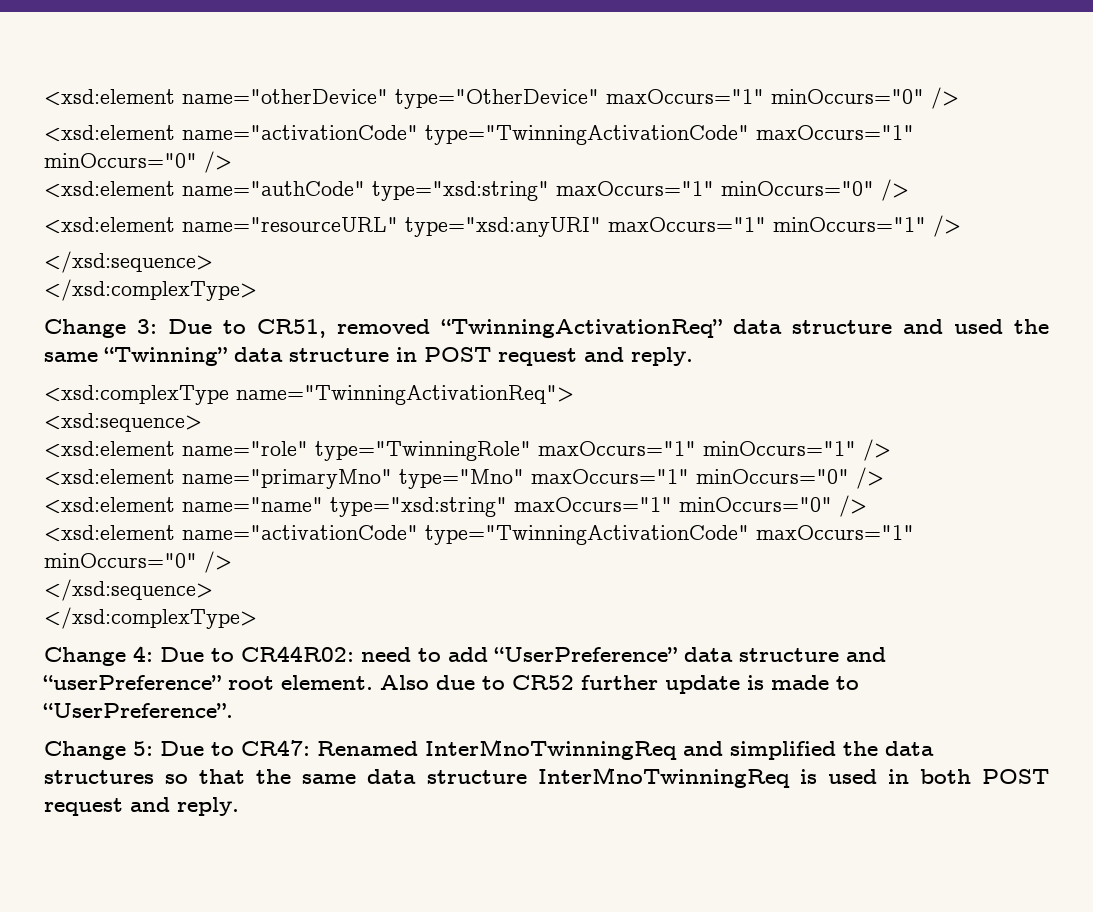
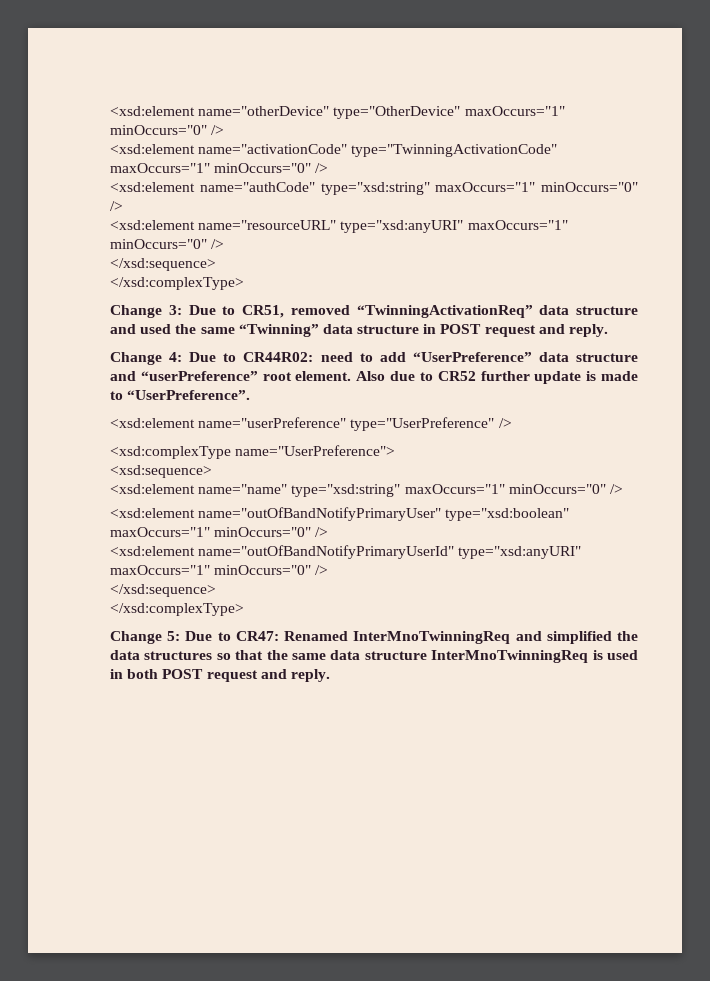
[773,217,926,232] minOccurs="1" -> [110,239,207,249] minOccurs="0"
[44,385,574,405] [44,413,202,432] [44,439,891,461] [44,467,884,489] [44,495,867,517] [44,525,914,545] [44,551,232,573] [44,579,213,601] [44,607,257,629] // <xsd:complexType name="TwinningActivationReq"> // <xsd:sequence> // <xsd:element name="role" type="TwinningRole" maxOccurs="1" minOccurs="1" /> // <xsd:element name="primaryMno" type="Mno" maxOccurs="1" minOccurs="0" /> // <xsd:element name="name" type="xsd:string" maxOccurs="1" minOccurs="0" /> // <xsd:element name="activationCode" type="TwinningActivationCode" maxOccurs="1" minOccurs="0" /> // </xsd:sequence> // </xsd:complexType> -> (609, 330) none
(233, 710) none -> [110,417,512,431] [110,445,396,459] [110,465,212,478] [110,484,623,497] [110,507,570,521] [110,527,329,537] [110,545,582,559] [110,565,329,575] [110,584,216,597] [110,603,244,616] // <xsd:element name="userPreference" type="UserPreference" /> // <xsd:complexType name="UserPreference"> // <xsd:sequence> // <xsd:element name="name" type="xsd:string" maxOccurs="1" minOccurs="0" /> // <xsd:element name="outOfBandNotifyPrimaryUser" type="xsd:boolean" maxOccurs="1" minOccurs="0" /> // <xsd:element name="outOfBandNotifyPrimaryUserId" type="xsd:anyURI" maxOccurs="1" minOccurs="0" /> // </xsd:sequence> // </xsd:complexType>

